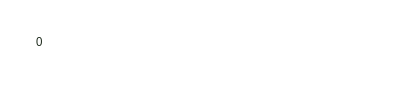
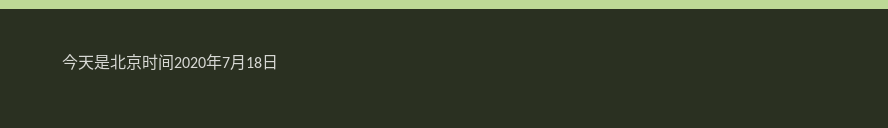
[36,37,42,46] 0 -> [62,54,278,71] 今天是北京时间2020年7月18日

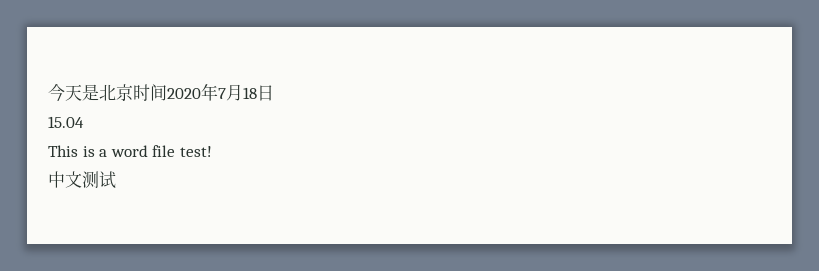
(278, 62) none -> [48,116,84,128] [48,145,212,157] [48,171,116,189] // 15.04 // This is a word file test! // 中文测试

